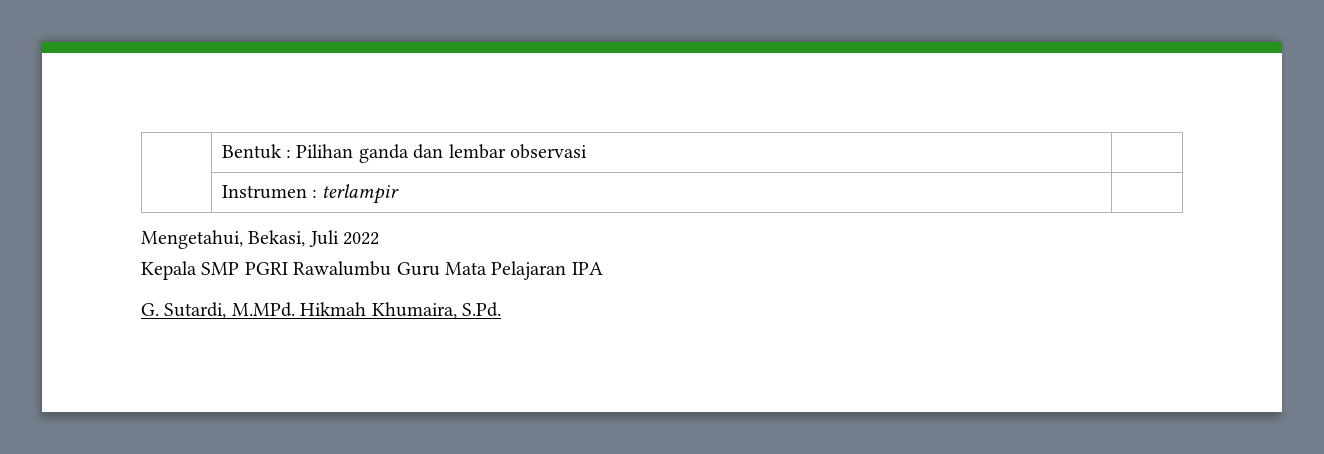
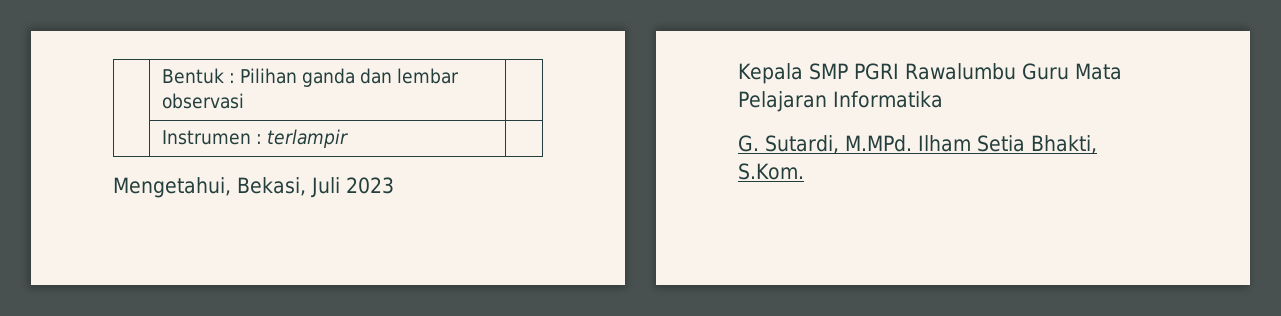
[343,232,380,245] 2022 -> [346,177,394,194] 2023
[571,262,603,275] IPA -> [832,91,943,108] Informatika
[300,302,501,319] Hikmah Khumaira, S.Pd. -> [918,135,1097,154] [738,163,804,180] Ilham Setia Bhakti, S.Kom.

